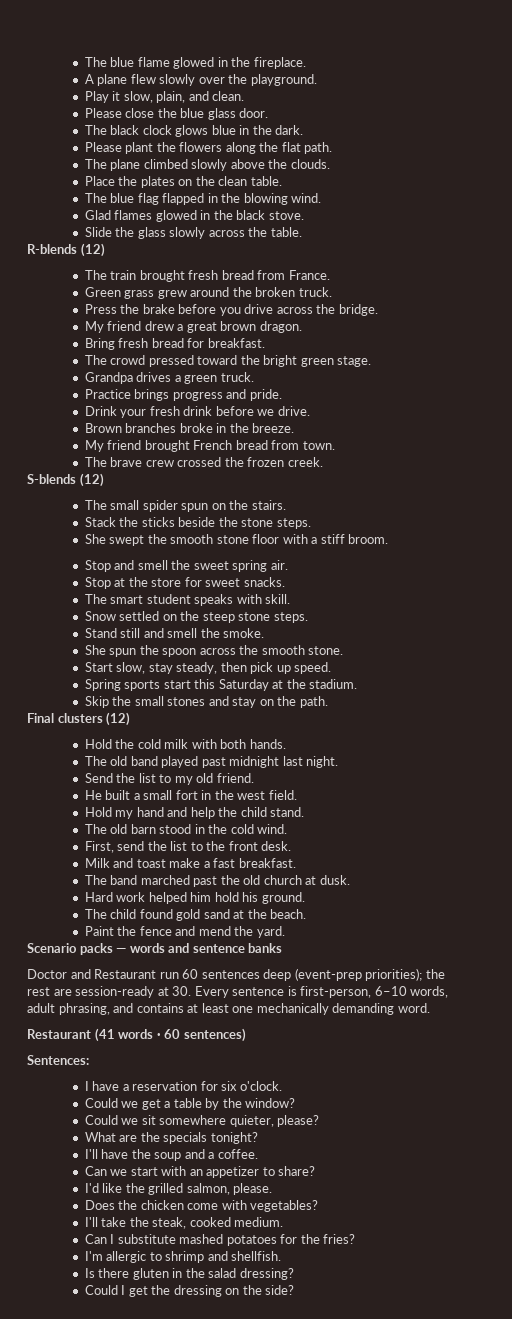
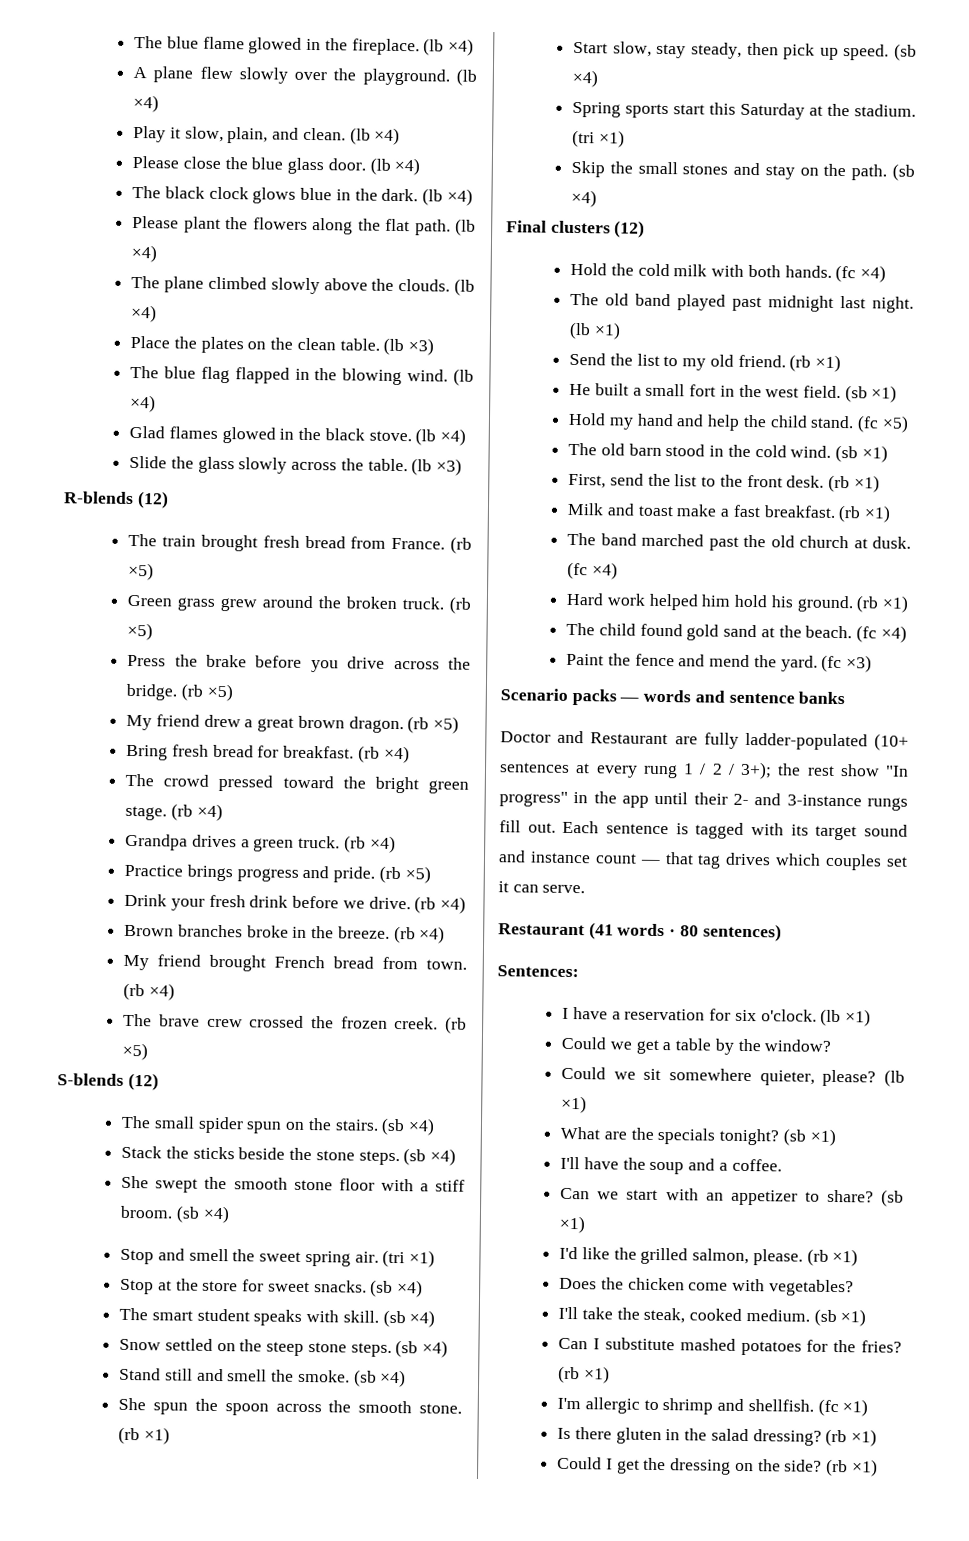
(306, 63) none -> [423,38,474,56] (lb ×4)
(317, 80) none -> [455,68,477,86] [133,94,160,113] (lb ×4)
(245, 96) none -> [349,127,401,146] (lb ×4)
(269, 113) none -> [369,157,421,176] (lb ×4)
(304, 130) none -> [421,188,473,206] (lb ×4)
(333, 148) none -> [455,218,476,236] [131,244,158,263] (lb ×4)
(330, 164) none -> [454,278,476,296] [131,304,158,323] (lb ×4)
(282, 181) none -> [383,337,434,356] (lb ×3)
(322, 198) none -> [453,368,474,386] [130,394,157,413] (lb ×4)
(304, 215) none -> [415,428,466,446] (lb ×4)
(302, 232) none -> [411,458,462,476] (lb ×3)
(330, 275) none -> [450,536,473,554] [128,562,155,581] (rb ×5)
(332, 292) none -> [448,596,471,614] [127,622,154,641] (rb ×5)
(378, 310) none -> [180,683,233,702] (rb ×5)
(302, 327) none -> [407,716,459,734] (rb ×5)
(265, 343) none -> [357,745,410,764] (rb ×4)
(372, 361) none -> [170,803,223,822] (rb ×4)
(254, 377) none -> [343,835,396,853] (rb ×4)
(282, 395) none -> [378,865,431,884] (rb ×5)
(310, 411) none -> [414,896,466,914] (rb ×4)
(295, 428) none -> [393,925,446,944] (rb ×4)
(335, 445) none -> [123,982,175,1001] (rb ×4)
(323, 462) none -> [444,1016,467,1034] [122,1042,149,1061] (rb ×5)
(286, 505) none -> [381,1117,435,1136] (sb ×4)
(311, 523) none -> [403,1148,456,1166] (sb ×4)
(389, 539) none -> [175,1205,230,1224] (sb ×4)
(288, 565) none -> [382,1249,435,1268] (tri ×1)
(285, 582) none -> [370,1279,423,1298] (sb ×4)
(291, 599) none -> [382,1309,436,1328] (sb ×4)
(308, 617) none -> [395,1340,448,1358] (sb ×4)
(265, 633) none -> [353,1369,407,1388] (sb ×4)
(344, 650) none -> [118,1426,170,1445] (rb ×1)
(332, 668) none -> [894,43,917,61] [572,69,599,88] (sb ×4)
(358, 684) none -> [572,129,625,148] (tri ×1)
(328, 702) none -> [892,163,915,181] [571,189,598,208] (sb ×4)
(286, 744) none -> [835,264,886,283] (fc ×4)
(339, 762) none -> [569,321,621,340] (lb ×1)
(254, 778) none -> [789,354,841,373] (rb ×1)
(297, 795) none -> [844,385,898,403] (sb ×1)
(305, 812) none -> [856,415,909,433] (fc ×5)
(288, 829) none -> [834,444,888,463] (sb ×1)
(292, 846) none -> [827,474,880,493] (rb ×1)
(296, 863) none -> [838,505,891,523] (rb ×1)
(350, 880) none -> [567,561,618,580] (fc ×4)
(305, 898) none -> [856,595,909,613] (rb ×1)
(307, 914) none -> [855,625,907,643] (fc ×4)
(285, 932) none -> [821,654,872,673] (fc ×3)
[159,968,445,981] [27,986,449,998] [27,1003,430,1015] run 60 sentences deep (event-prep priorities); the rest are session-ready at 30. Every sentence is first-person, 6–10 words, adult phrasing, and contains at least one mechanically demanding word. -> [674,732,909,751] [499,761,909,780] [499,791,908,811] [499,820,908,841] [498,850,908,871] [498,881,586,894] are fully ladder-populated (10+ sentences at every rung 1 / 2 / 3+); the rest show "In progress" in the app until their 2- and 3-instance rungs fill out. Each sentence is tagged with its target sound and instance count — that tag drives which couples set it can serve.
[164,1029,181,1039] 60 -> [679,925,699,937] 80
(282, 1086) none -> [820,1008,871,1027] (lb ×1)
(320, 1121) none -> [883,1069,905,1087] [561,1095,588,1114] (lb ×1)
(258, 1138) none -> [782,1128,836,1147] (sb ×1)
(316, 1171) none -> [881,1189,904,1207] [559,1215,586,1234] (sb ×1)
(273, 1189) none -> [806,1248,859,1267] (rb ×1)
(284, 1222) none -> [813,1308,867,1327] (sb ×1)
(356, 1239) none -> [558,1365,610,1384] (rb ×1)
(282, 1256) none -> [817,1398,869,1417] (fc ×1)
(294, 1274) none -> [825,1428,877,1447] (rb ×1)
(295, 1290) none -> [825,1458,878,1477] (rb ×1)

